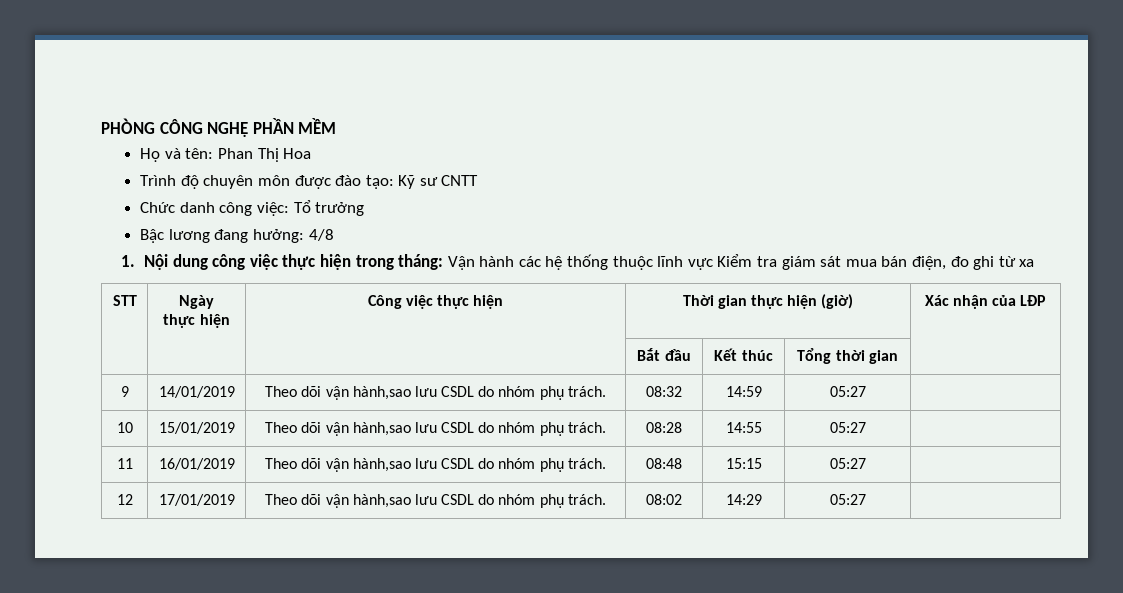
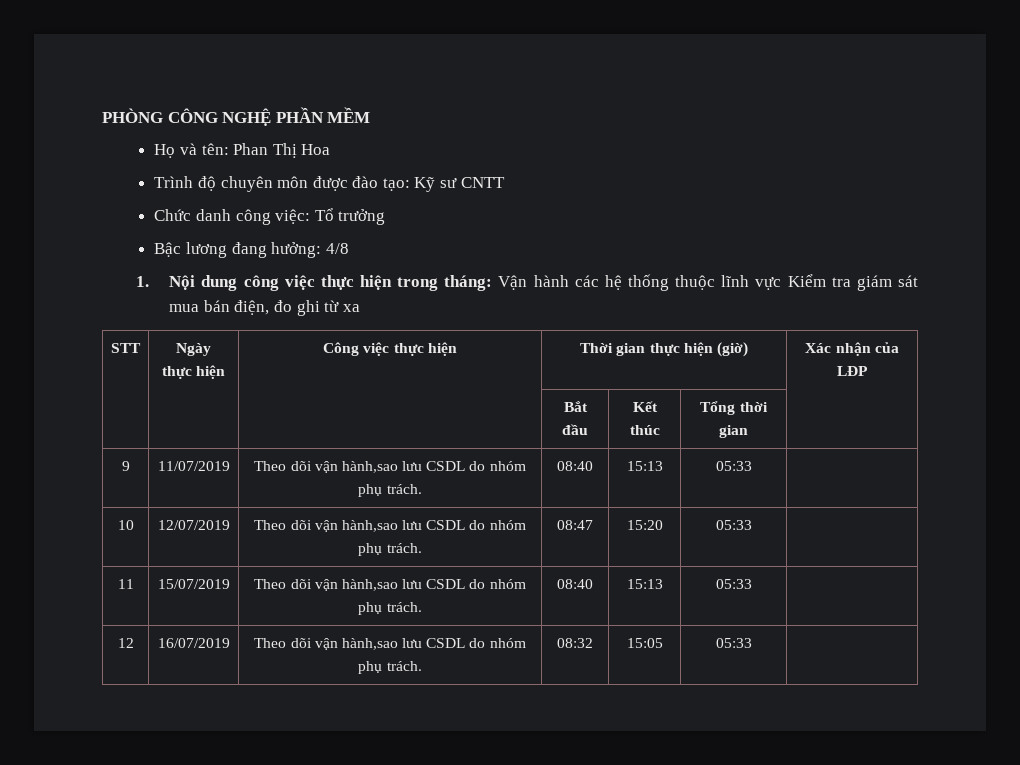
[158,386,235,398] 14/01/2019 -> [157,461,230,471] [254,461,526,473] [358,484,422,497] [557,461,593,471] [626,461,663,471] [715,461,752,471] [117,520,134,530] [157,520,230,530] [254,520,526,532] [358,543,422,556] [557,520,593,530] [626,520,663,530] [715,520,752,530] [117,579,134,589] [157,579,230,589] [254,579,526,591] [358,602,422,615] [557,579,593,589] [626,579,663,589] [715,579,752,589] [117,638,134,648] [157,638,230,648] 11/07/2019 | Theo dõi vận hành,sao lưu CSDL do nhóm phụ trách. | 08:40 | 15:13 | 05:33 | // 10 | 12/07/2019 | Theo dõi vận hành,sao lưu CSDL do nhóm phụ trách. | 08:47 | 15:20 | 05:33 | // 11 | 15/07/2019 | Theo dõi vận hành,sao lưu CSDL do nhóm phụ trách. | 08:40 | 15:13 | 05:33 | // 12 | 16/07/2019
[725,386,762,397] [829,386,866,397] [116,422,133,433] [158,422,235,434] [265,422,606,436] [646,422,682,433] [725,422,762,433] [829,422,866,433] [116,458,133,469] [158,458,235,470] [265,458,606,472] [646,458,682,469] [725,458,762,469] [829,458,866,469] [116,494,133,505] [158,494,235,506] [265,494,606,508] [646,494,682,505] [725,494,762,505] [829,494,866,505] 14:59 | 05:27 | // 10 | 15/01/2019 | Theo dõi vận hành,sao lưu CSDL do nhóm phụ trách. | 08:28 | 14:55 | 05:27 | // 11 | 16/01/2019 | Theo dõi vận hành,sao lưu CSDL do nhóm phụ trách. | 08:48 | 15:15 | 05:27 | // 12 | 17/01/2019 | Theo dõi vận hành,sao lưu CSDL do nhóm phụ trách. | 08:02 | 14:29 | 05:27 -> [626,638,663,648] [715,638,752,648] 15:05 | 05:33

